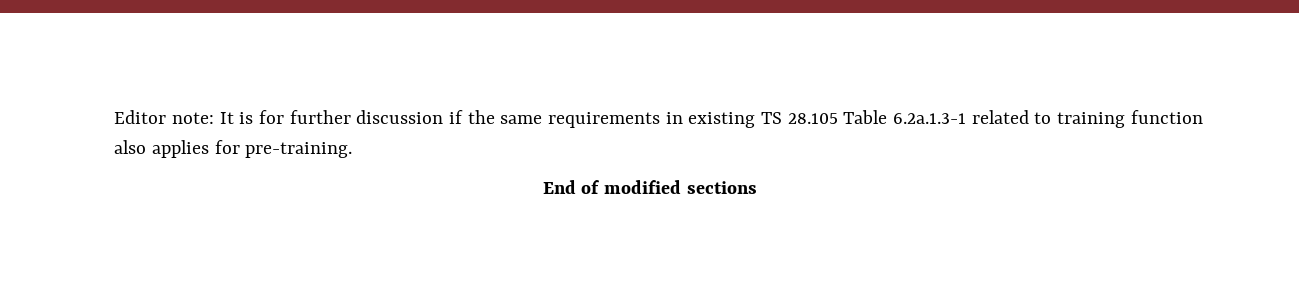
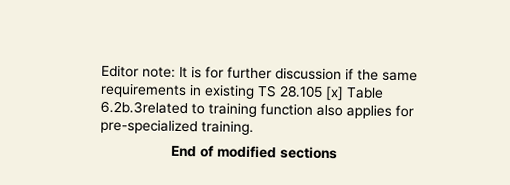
[843,110,1029,124] Table 6.2a.1.3-1 related -> [325,85,385,101] [100,100,189,115] [x] Table 6.2b.3related
[245,142,353,158] pre-training. -> [100,118,255,135] pre-specialized training.

